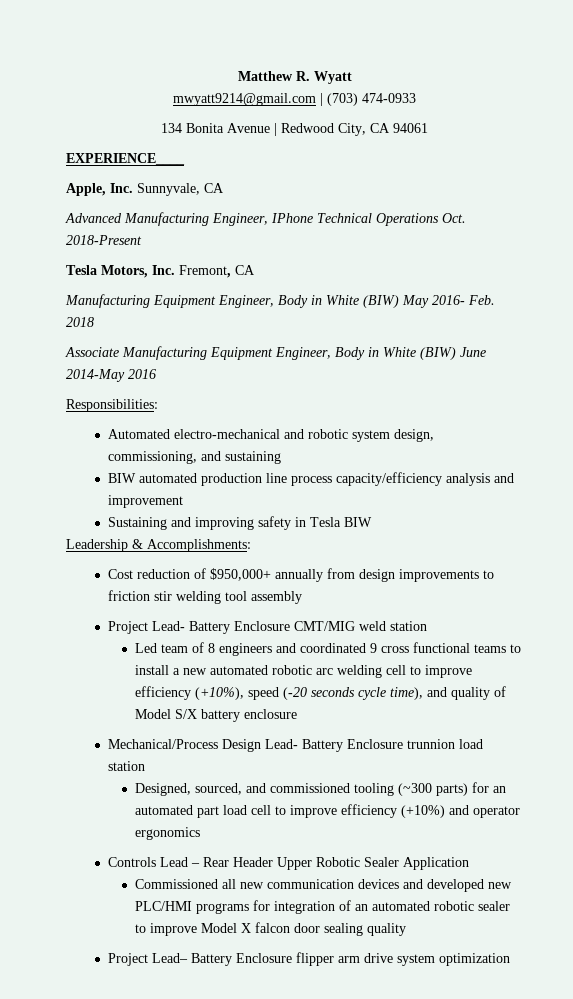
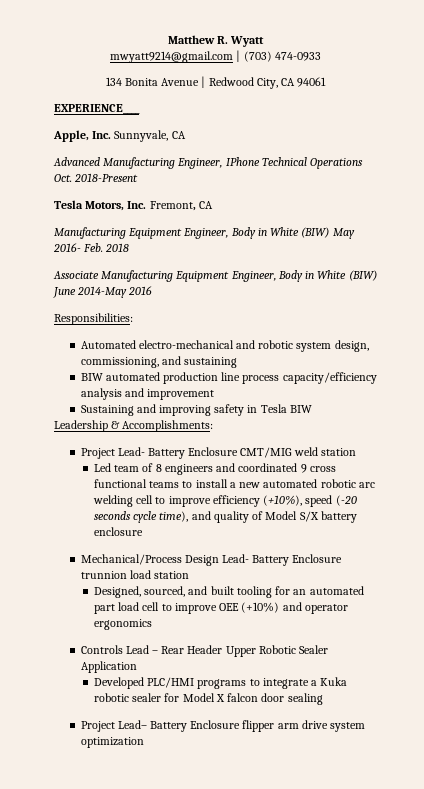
[107,568,494,582] [107,590,302,604] // Cost reduction of $950,000+ annually from design improvements to friction stir welding tool assembly -> (214, 426) none
[269,783,468,796] commissioned tooling (~300 parts) -> [210,586,272,598] built tooling
[340,804,397,818] efficiency -> [219,603,240,611] OEE
[134,879,512,892] [134,900,510,914] [134,923,197,936] Commissioned all new communication devices and developed new PLC/HMI programs for integration of an automated robotic sealer to improve -> [93,677,348,689] [93,693,180,702] Developed PLC/HMI programs to integrate a Kuka robotic sealer for
[366,923,406,936] quality -> (323, 699) none

